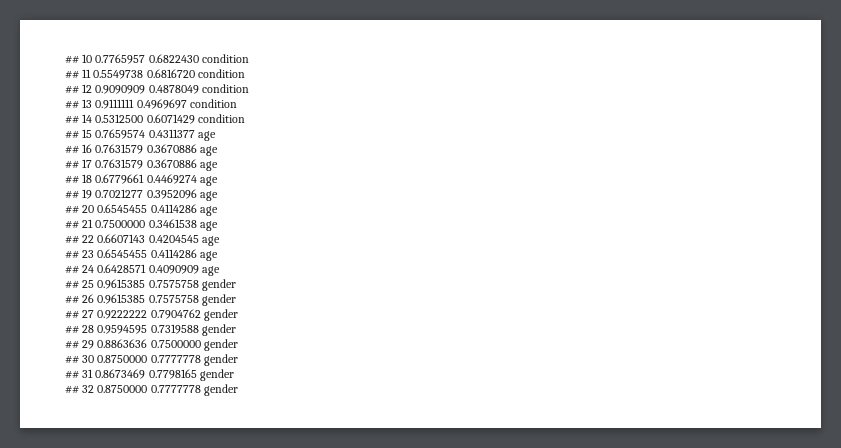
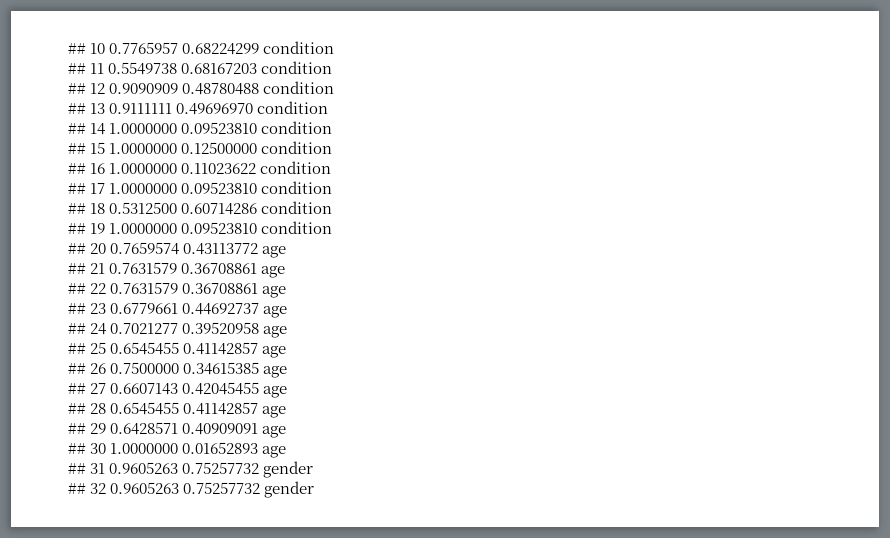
[148,54,199,63] 0.6822430 -> [182,43,260,55] 0.68224299
[146,69,195,78] 0.6816720 -> [181,63,258,74] 0.68167203
[148,85,199,94] 0.4878049 -> [182,83,260,95] 0.48780488
[136,99,187,109] 0.4969697 -> [176,103,254,115] 0.49696970
[95,114,195,124] 0.5312500 0.6071429 -> [109,122,258,134] 1.0000000 0.09523810
[95,129,216,141] 0.7659574 0.4311377 age -> [109,141,333,154] 1.0000000 0.12500000 condition
[95,144,218,156] 0.7631579 0.3670886 age -> [109,161,332,174] 1.0000000 0.11023622 condition
[95,159,218,171] 0.7631579 0.3670886 age -> [109,181,333,194] 1.0000000 0.09523810 condition
[95,174,218,186] 0.6779661 0.4469274 age -> [109,201,333,215] 0.5312500 0.60714286 condition
[95,189,218,201] 0.7021277 0.3952096 age -> [109,221,333,234] 1.0000000 0.09523810 condition
[97,204,197,213] 0.6545455 0.4114286 -> [110,242,259,255] 0.7659574 0.43113772
[95,219,197,228] 0.7500000 0.3461538 -> [109,262,258,274] 0.7631579 0.36708861
[97,234,199,243] 0.6607143 0.4204545 -> [110,282,259,294] 0.7631579 0.36708861
[97,249,197,258] 0.6545455 0.4114286 -> [110,303,260,315] 0.6779661 0.44692737
[97,264,199,274] 0.6428571 0.4090909 -> [110,322,260,334] 0.7021277 0.39520958
[97,279,236,291] 0.9615385 0.7575758 gender -> [110,342,287,358] 0.6545455 0.41142857 age
[97,294,236,306] 0.9615385 0.7575758 gender -> [110,362,288,378] 0.7500000 0.34615385 age
[97,309,238,321] 0.9222222 0.7904762 gender -> [110,382,288,398] 0.6607143 0.42045455 age
[97,324,236,336] 0.9594595 0.7319588 gender -> [110,402,287,418] 0.6545455 0.41142857 age
[97,339,238,351] 0.8863636 0.7500000 gender -> [110,422,287,438] 0.6428571 0.40909091 age
[97,354,238,366] 0.8750000 0.7777778 gender -> [110,442,287,458] 1.0000000 0.01652893 age
[95,369,197,379] 0.8673469 0.7798165 -> [109,462,260,474] 0.9605263 0.75257732
[97,385,201,393] 0.8750000 0.7777778 -> [110,482,261,494] 0.9605263 0.75257732

